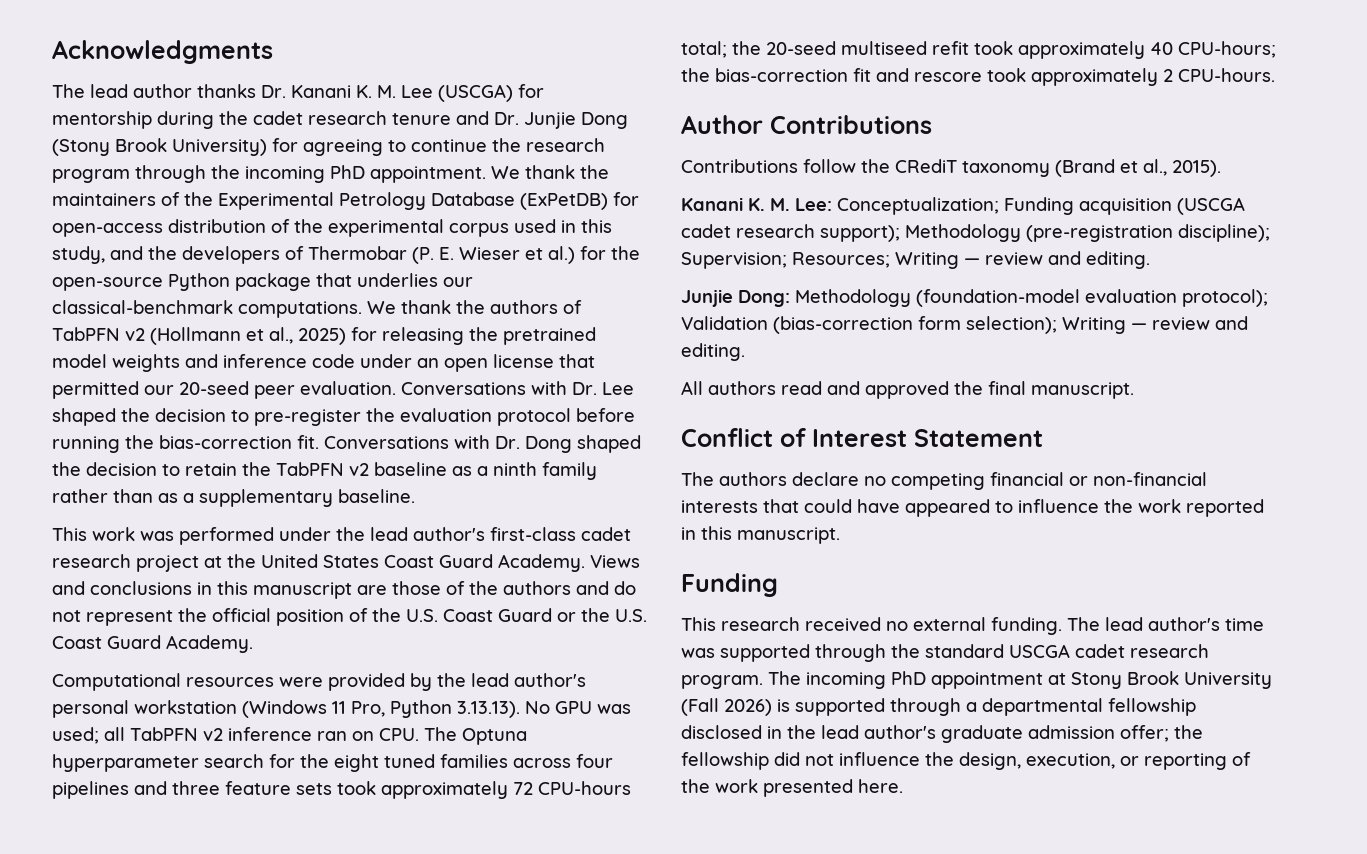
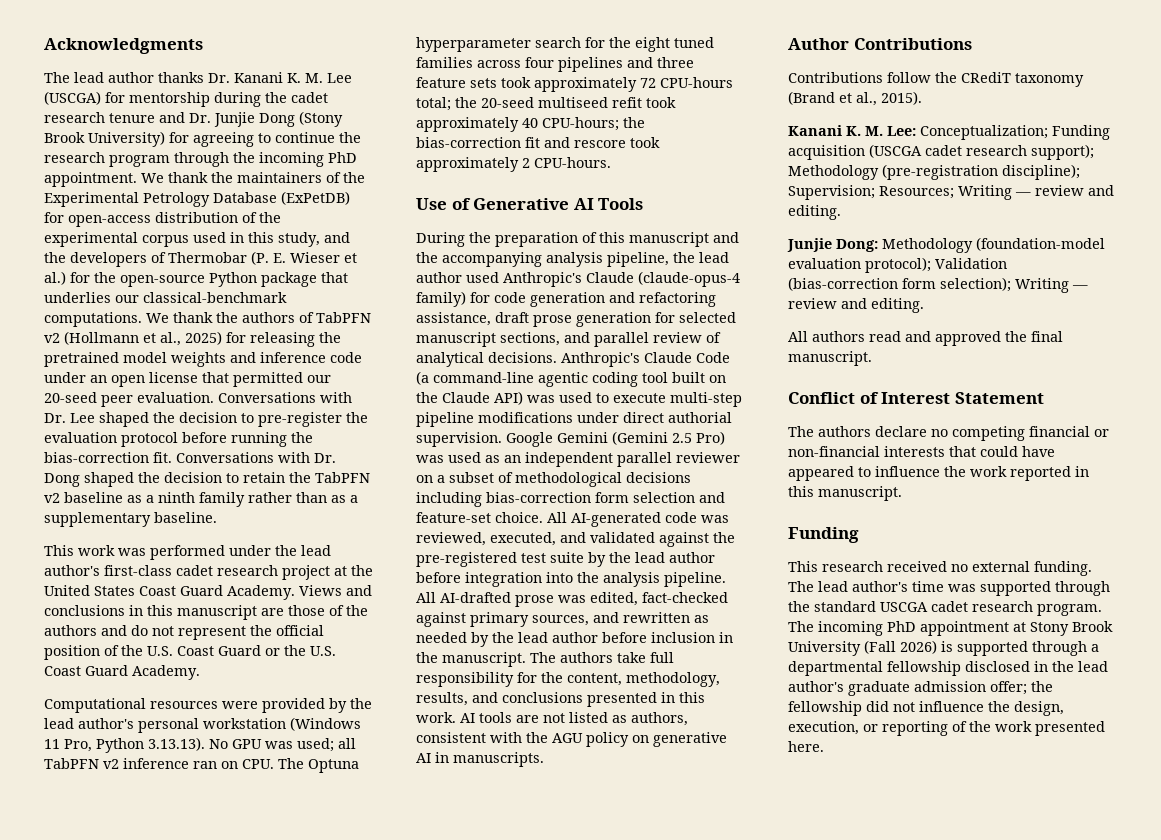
(1275, 75) none -> [416,198,644,210] [416,232,739,247] [416,252,729,267] [416,271,740,287] [416,291,716,307] [416,312,736,327] [416,332,721,347] [416,352,730,367] [416,371,726,387] [416,391,742,407] [416,412,732,427] [416,431,725,447] [416,452,740,467] [416,472,691,487] [416,492,725,507] [416,512,729,527] [416,532,735,547] [416,552,715,567] [416,572,726,587] [416,592,728,607] [416,612,709,627] [416,632,733,647] [416,652,674,667] [416,672,720,687] [416,692,705,707] [416,712,688,726] [416,732,727,747] [416,752,544,767] // Use of Generative AI Tools // During the preparation of this manuscript and the accompanying analysis pipeline, the lead author used Anthropic's Claude (claude-opus-4 family) for code generation and refactoring assistance, draft prose generation for selected manuscript sections, and parallel review of analytical decisions. Anthropic's Claude Code (a command-line agentic coding tool built on the Claude API) was used to execute multi-step pipeline modifications under direct authorial supervision. Google Gemini (Gemini 2.5 Pro) was used as an independent parallel reviewer on a subset of methodological decisions including bias-correction form selection and feature-set choice. All AI-generated code was reviewed, executed, and validated against the pre-registered test suite by the lead author before integration into the analysis pipeline. All AI-drafted prose was edited, fact-checked against primary sources, and rewritten as needed by the lead author before inclusion in the manuscript. The authors take full responsibility for the content, methodology, results, and conclusions presented in this work. AI tools are not listed as authors, consistent with the AGU policy on generative AI in manuscripts.

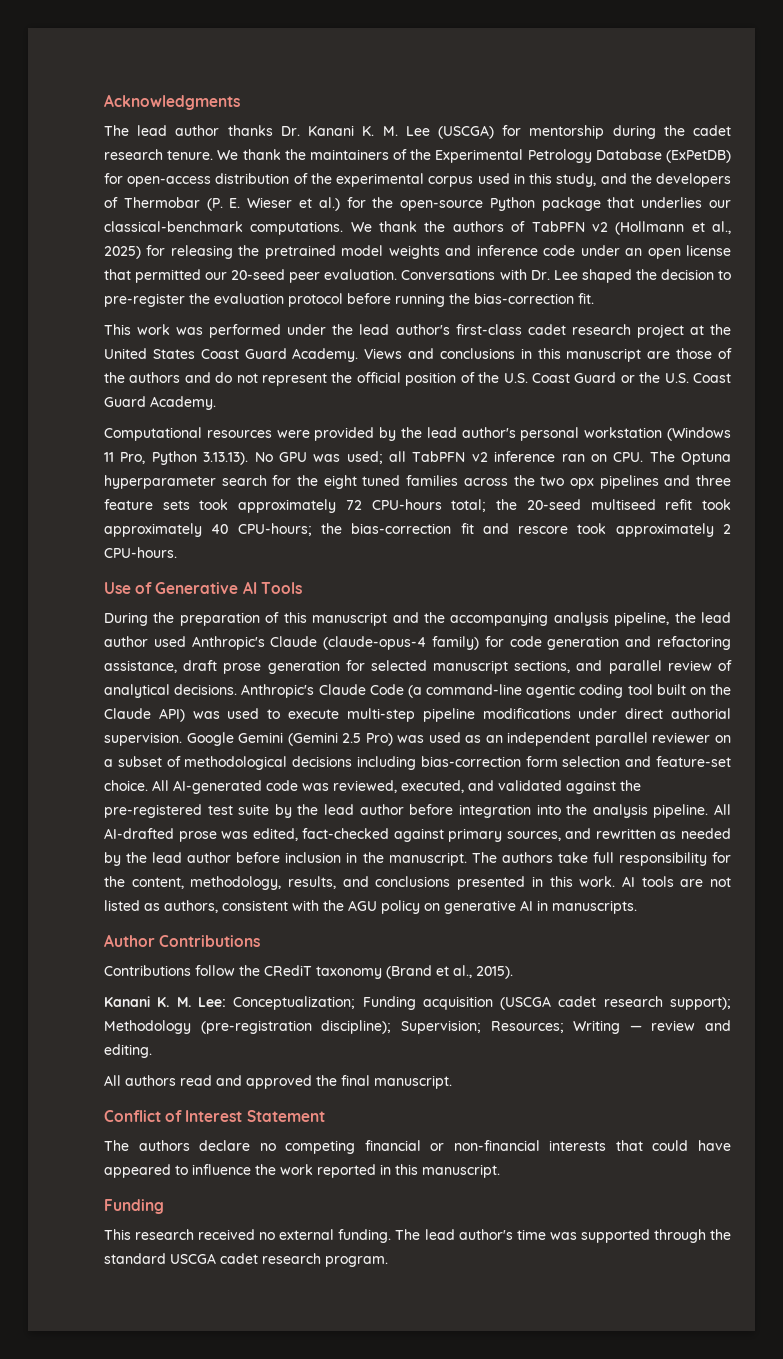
[109,111,343,127] [44,131,361,147] [44,152,357,167] [44,172,137,187] tenure and Dr. Junjie Dong (Stony Brook University) for agreeing to continue the research program through the incoming PhD appointment. -> [167,150,214,160] tenure.
[176,452,336,463] [44,472,370,487] [44,492,358,507] [44,512,217,527] Conversations with Dr. Dong shaped the decision to retain the TabPFN v2 baseline as a ninth family rather than as a supplementary baseline. -> (594, 298) none
[525,57,554,68] four -> [513,475,594,489] the two opx
[787,237,1105,253] [788,257,1007,273] [788,277,1088,293] [788,298,924,313] // Junjie Dong: Methodology (foundation-model evaluation protocol); Validation (bias-correction form selection); Writing — review and editing. -> (152, 1051) none
[788,621,1113,636] [788,640,1099,656] [788,661,1108,676] [788,681,1053,696] [788,701,1064,716] [788,721,1105,736] [788,741,824,752] The incoming PhD appointment at Stony Brook University (Fall 2026) is supported through a departmental fellowship disclosed in the lead author's graduate admission offer; the fellowship did not influence the design, execution, or reporting of the work presented here. -> (388, 1261) none

